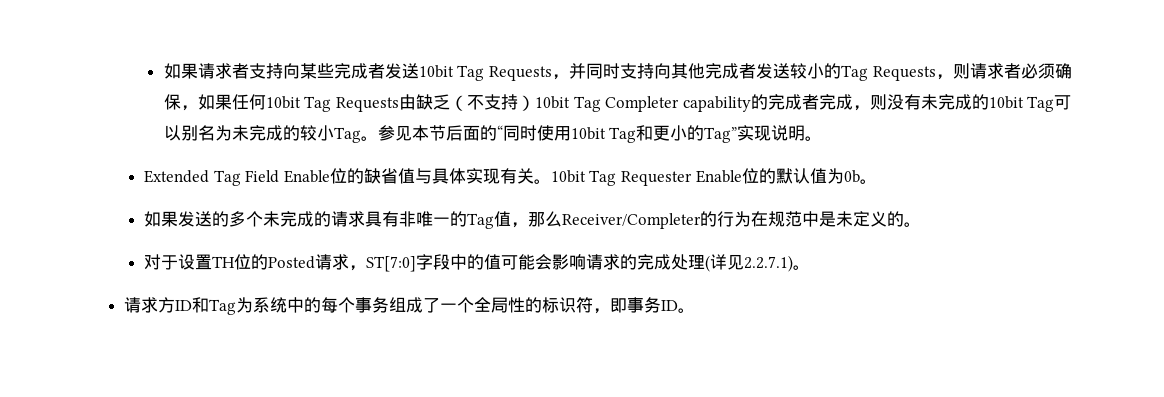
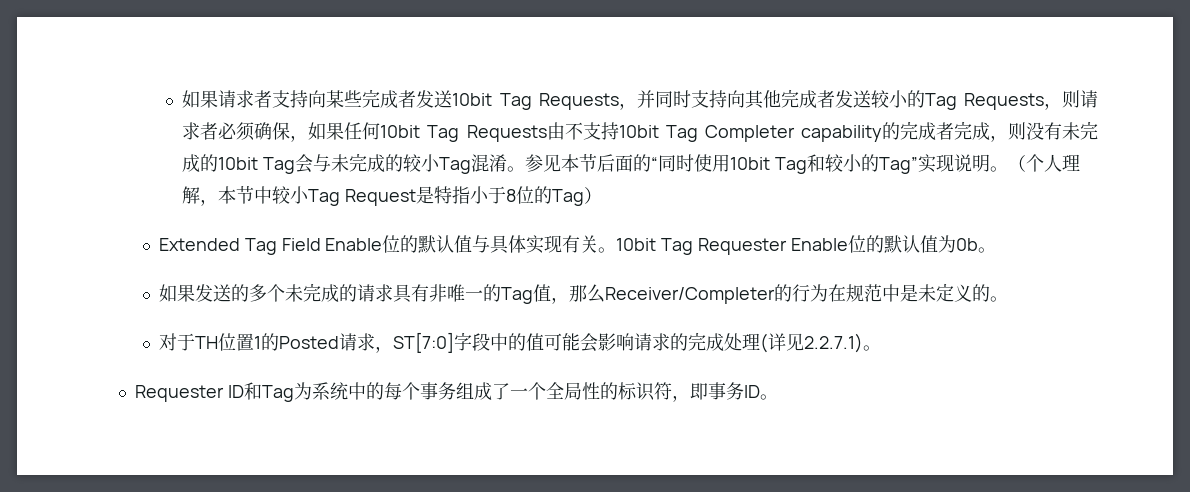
[415,94,535,111] 缺乏（不支持） -> [564,122,619,140] 不支持
[1054,95,1072,110] [163,125,232,141] 可以别名为 -> [295,154,332,173] 会与
(361, 135) none -> [471,154,508,172] 混淆
[653,125,671,141] 更 -> [825,154,845,172] 较
(823, 138) none -> [1008,154,1081,172] [182,186,603,206] （个人理解，本节中较小Tag Request是特指小于8位的Tag）
[363,168,398,184] 缺省 -> [418,235,455,253] 默认
[178,254,252,270] 设置TH位 -> [194,333,261,351] TH位置1
[124,297,176,313] 请求方 -> [135,385,225,402] Requester

